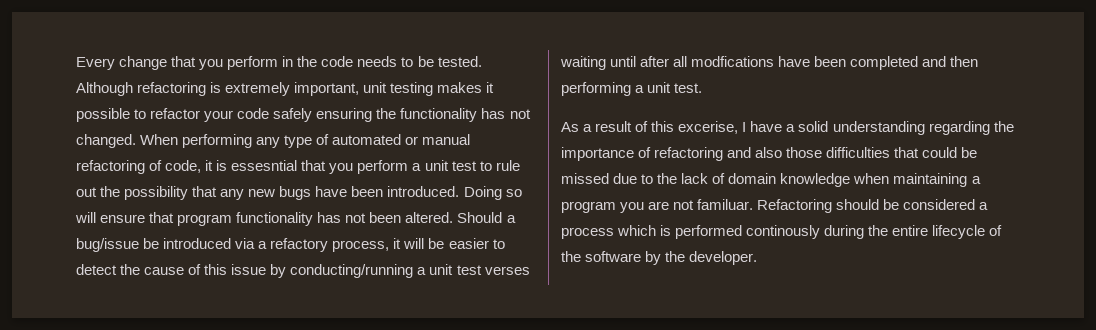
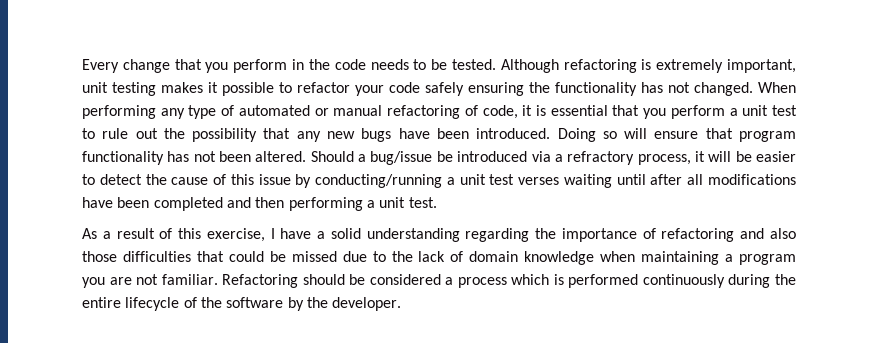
[231,160,298,171] essesntial -> [550,105,608,116] essential
[270,238,329,252] refactory -> [567,151,635,165] refractory
[691,56,775,67] modfications -> [708,174,796,185] modifications
[678,121,739,134] excerise, -> [206,228,265,242] exercise,
[697,199,754,210] familuar. -> [161,274,218,285] familiar.
[746,225,821,239] continously -> [642,274,725,288] continuously

